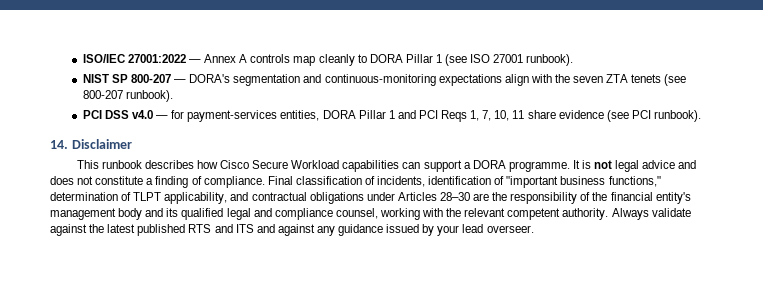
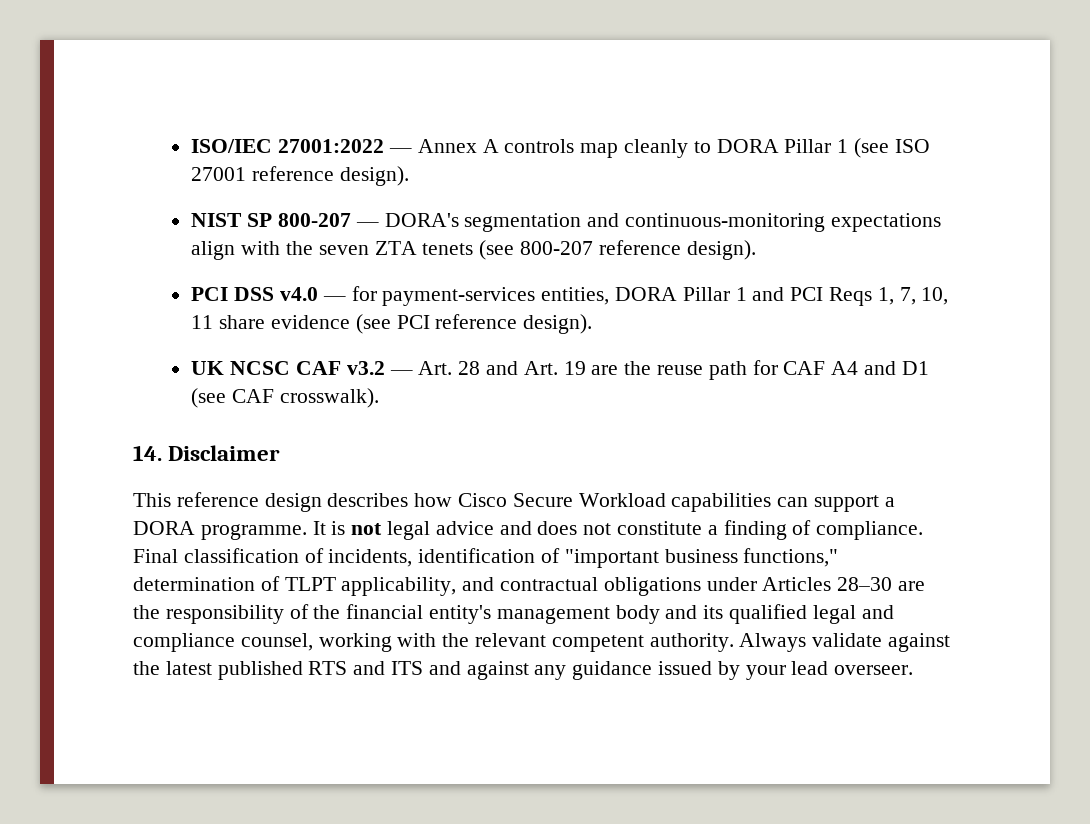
[526,54,574,66] runbook). -> [252,166,409,186] reference design).
[125,90,173,102] runbook). -> [598,240,756,260] reference design).
[653,110,701,122] runbook). -> [435,314,593,334] [191,360,929,380] [191,388,379,408] reference design). // UK NCSC CAF v3.2 — Art. 28 and Art. 19 are the reuse path for CAF A4 and D1 (see CAF crosswalk).
[101,160,142,169] runbook -> [176,492,322,512] reference design

